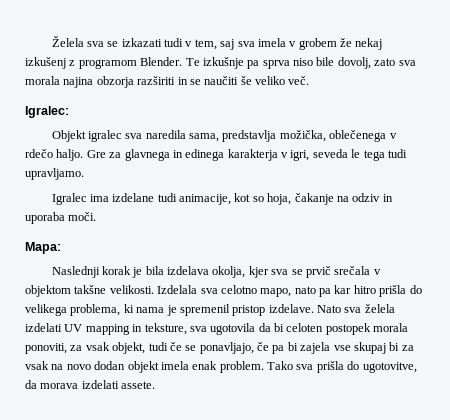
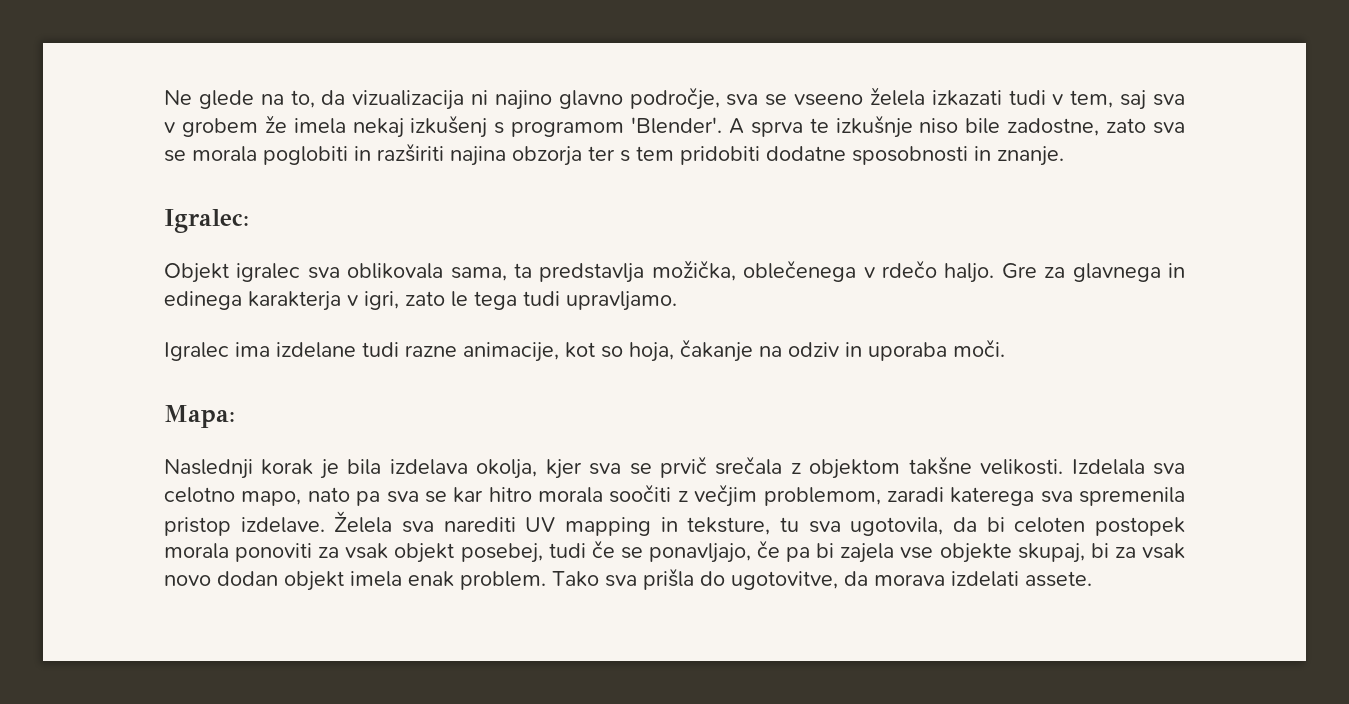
[51,36,119,47] Želela sva se -> [164,87,925,110] Ne glede na to, da vizualizacija ni najino glavno področje, sva se vseeno želela
[257,38,286,47] imela -> (1186, 100) none
(353, 42) none -> [293,118,346,134] imela
[69,57,290,69] z programom Blender. Te izkušnje pa sprva -> [494,115,913,138] s programom 'Blender'. A sprva te izkušnje
[337,57,371,69] dovolj, -> [1007,118,1100,136] zadostne,
[25,76,310,88] morala najina obzorja razširiti in se naučiti še veliko več. -> [164,143,1064,166] se morala poglobiti in razširiti najina obzorja ter s tem pridobiti dodatne sposobnosti in znanje.
[145,130,220,142] naredila sama, -> [347,263,532,281] oblikovala sama, ta
[312,149,348,158] seveda -> [405,291,445,306] zato
(177, 197) none -> [405,345,457,357] razne
[373,269,381,275] v -> [790,463,801,474] z
[334,285,422,297] [25,304,395,316] [25,323,62,332] kar hitro prišla do velikega problema, ki nama je spremenil pristop izdelave. Nato sva želela izdelati -> [386,484,1185,507] [164,511,516,536] sva se kar hitro morala soočiti z večjim problemom, zaradi katerega sva spremenila pristop izdelave. Želela sva narediti
[189,323,256,335] sva ugotovila -> [780,517,944,536] tu sva ugotovila,
[25,342,146,354] ponoviti, za vsak objekt, -> [235,543,543,563] ponoviti za vsak objekt posebej,
[353,342,386,354] skupaj -> [939,543,1085,563] objekte skupaj,
[51,364,64,370] na -> (1185, 551) none

